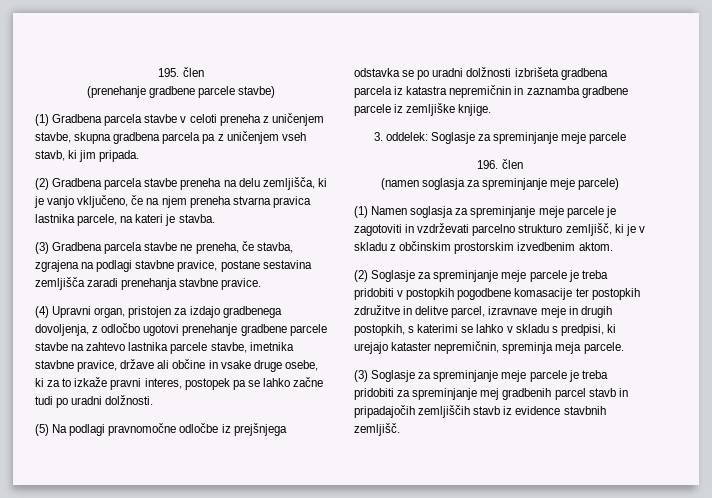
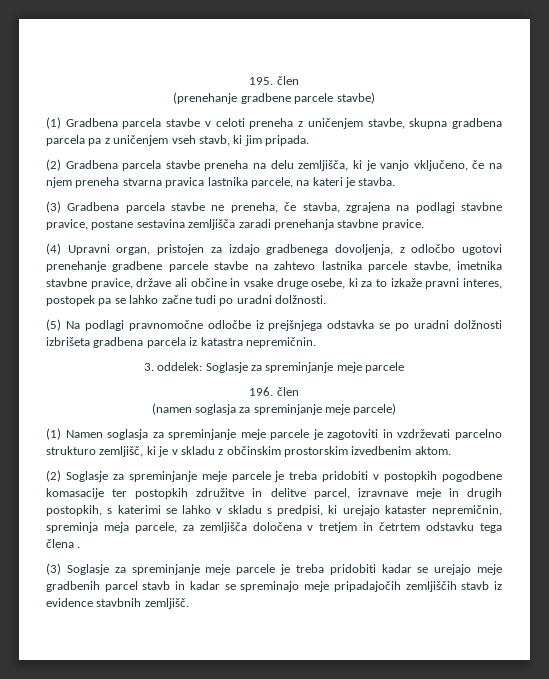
[449,85,628,98] [354,103,492,116] nepremičnin in zaznamba gradbene parcele iz zemljiške knjige. -> [245,337,316,348] nepremičnin.
[583,342,624,354] parcele. -> [134,522,503,533] [46,539,81,548] parcele, za zemljišča določena v tretjem in četrtem odstavku tega člena .
[397,388,628,400] za spreminjanje mej gradbenih parcel stavb in -> [381,564,502,575] [46,581,330,592] kadar se urejajo meje gradbenih parcel stavb in kadar se spreminajo meje

